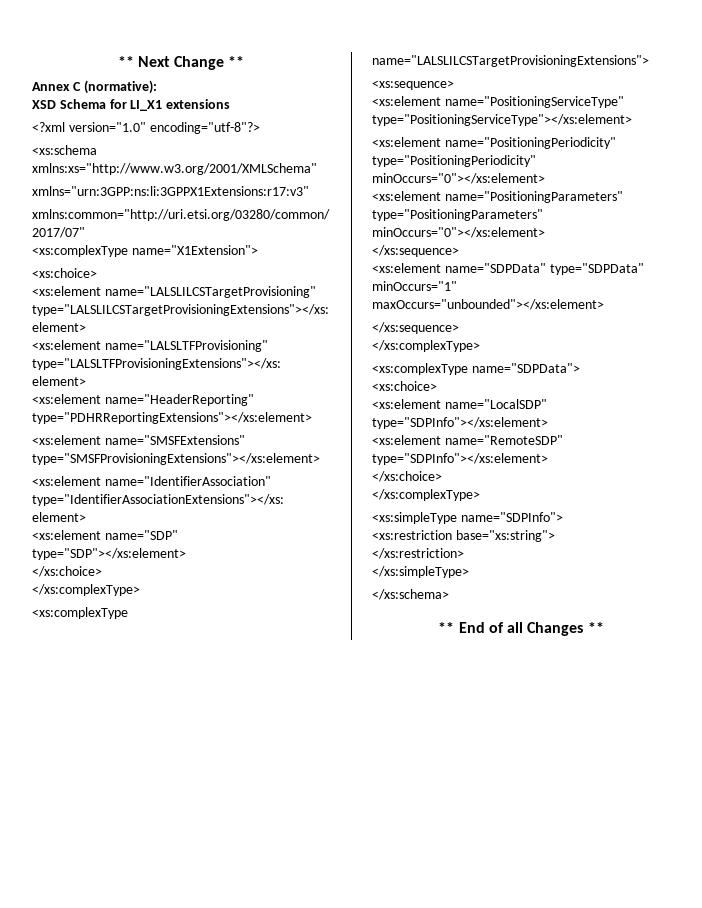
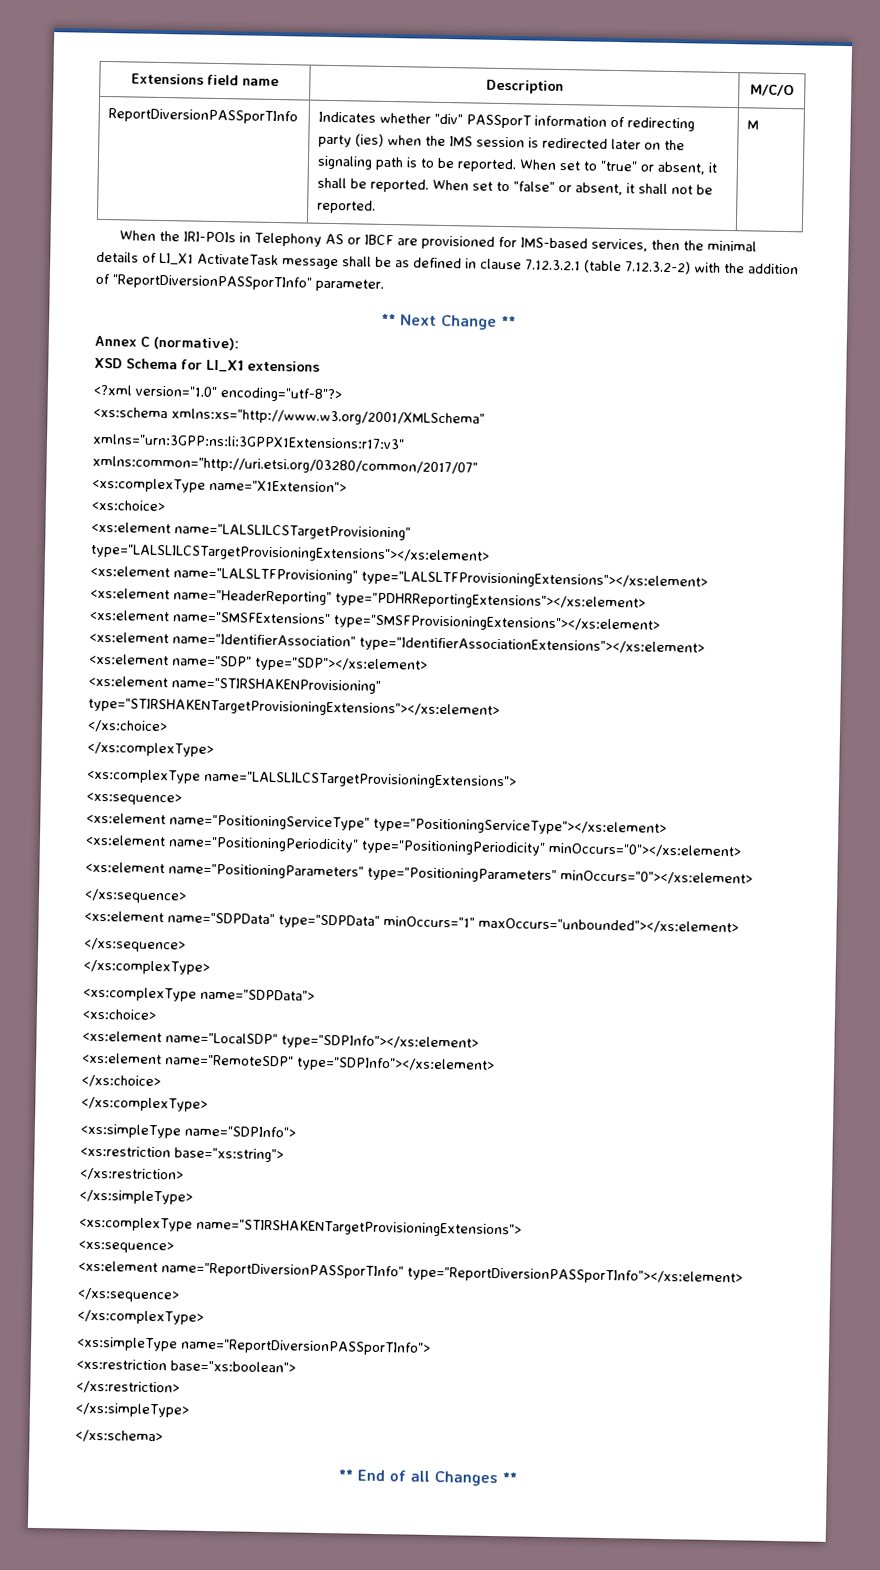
(117, 61) none -> [131,73,279,87] [485,79,564,95] [749,84,795,97] [108,108,299,125] [318,111,696,132] [318,133,686,151] [317,155,719,175] [317,177,714,196] [317,199,377,214] [747,120,760,130] [119,230,758,252] [96,251,799,275] [95,273,384,292] Extensions field name | Description | M/C/O // ReportDiversionPASSporTInfo | Indicates whether "div" PASSporT information of redirecting party (ies) when the IMS session is redirected later on the signaling path is to be reported. When set to "true" or absent, it shall be reported. When set to "false" or absent, it shall not be reported. | M // When the IRI-POIs in Telephony AS or IBCF are provisioned for IMS-based services, then the minimal details of LI_X1 ActivateTask message shall be as defined in clause 7.12.3.2.1 (table 7.12.3.2-2) with the addition of "ReportDiversionPASSporTInfo" parameter. //
(186, 554) none -> [88,675,381,694] [88,697,500,719] // <xs:element name="STIRSHAKENProvisioning" type="STIRSHAKENTargetProvisioningExtensions"></xs:element>
(469, 572) none -> [79,1216,522,1238] [78,1240,174,1254] [78,1260,743,1286] [77,1287,180,1303] [77,1309,204,1325] [76,1336,431,1356] [76,1358,296,1373] [76,1380,180,1395] [75,1402,190,1418] // <xs:complexType name="STIRSHAKENTargetProvisioningExtensions"> // <xs:sequence> // <xs:element name="ReportDiversionPASSporTInfo" type="ReportDiversionPASSporTInfo"></xs:element> // </xs:sequence> // </xs:complexType> // <xs:simpleType name="ReportDiversionPASSporTInfo"> // <xs:restriction base="xs:boolean"> // </xs:restriction> // </xs:simpleType>

